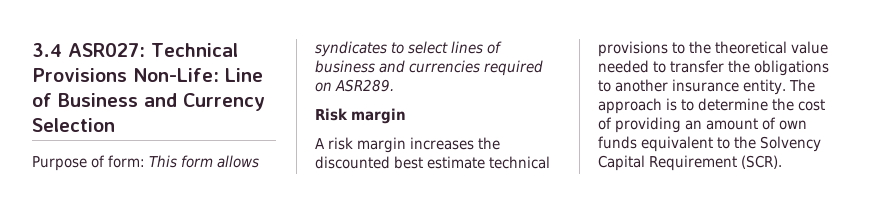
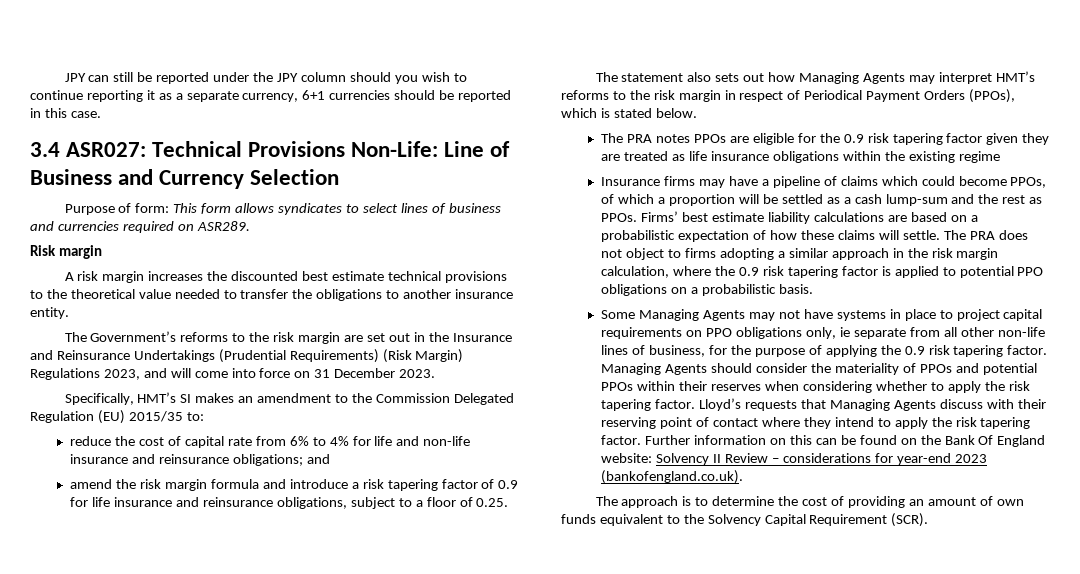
(32, 50) none -> [64,72,467,84] [30,90,512,102] [30,108,101,118] JPY can still be reported under the JPY column should you wish to continue reporting it as a separate currency, 6+1 currencies should be reported in this case. //
(787, 87) none -> [64,331,512,344] [30,349,464,363] [30,368,436,380] [64,392,514,405] [30,410,204,424] [70,436,471,448] [70,454,331,466] [70,479,519,491] [70,497,509,509] [595,71,1035,84] [561,89,1016,103] [561,108,697,118] [601,133,1050,145] [601,151,1000,163] [601,176,1047,188] [601,194,1043,206] [601,211,978,224] [601,230,1028,242] [601,248,999,260] [601,266,1044,278] [601,284,814,296] [601,309,1043,321] [601,327,1045,339] [601,345,1048,357] [601,363,1037,375] [601,381,1030,393] [601,398,1046,411] [601,417,1031,429] [601,435,1046,447] [601,453,987,465] [601,470,744,484] // The Government’s reforms to the risk margin are set out in the Insurance and Reinsurance Undertakings (Prudential Requirements) (Risk Margin) Regulations 2023, and will come into force on 31 December 2023. // Specifically, HMT’s SI makes an amendment to the Commission Delegated Regulation (EU) 2015/35 to: // reduce the cost of capital rate from 6% to 4% for life and non-life insurance and reinsurance obligations; and // amend the risk margin formula and introduce a risk tapering factor of 0.9 for life insurance and reinsurance obligations, subject to a floor of 0.25. // The statement also sets out how Managing Agents may interpret HMT’s reforms to the risk margin in respect of Periodical Payment Orders (PPOs), which is stated below. // The PRA notes PPOs are eligible for the 0.9 risk tapering factor given they are treated as life insurance obligations within the existing regime // Insurance firms may have a pipeline of claims which could become PPOs, of which a proportion will be settled as a cash lump-sum and the rest as PPOs. Firms’ best estimate liability calculations are based on a probabilistic expectation of how these claims will settle. The PRA does not object to firms adopting a similar approach in the risk margin calculation, where the 0.9 risk tapering factor is applied to potential PPO obligations on a probabilistic basis. // Some Managing Agents may not have systems in place to project capital requirements on PPO obligations only, ie separate from all other non-life lines of business, for the purpose of applying the 0.9 risk tapering factor. Managing Agents should consider the materiality of PPOs and potential PPOs within their reserves when considering whether to apply the risk tapering factor. Lloyd’s requests that Managing Agents discuss with their reserving point of contact where they intend to apply the risk tapering factor. Further information on this can be found on the Bank Of England website: Solvency II Review – considerations for year-end 2023 (bankofengland.co.uk). //

